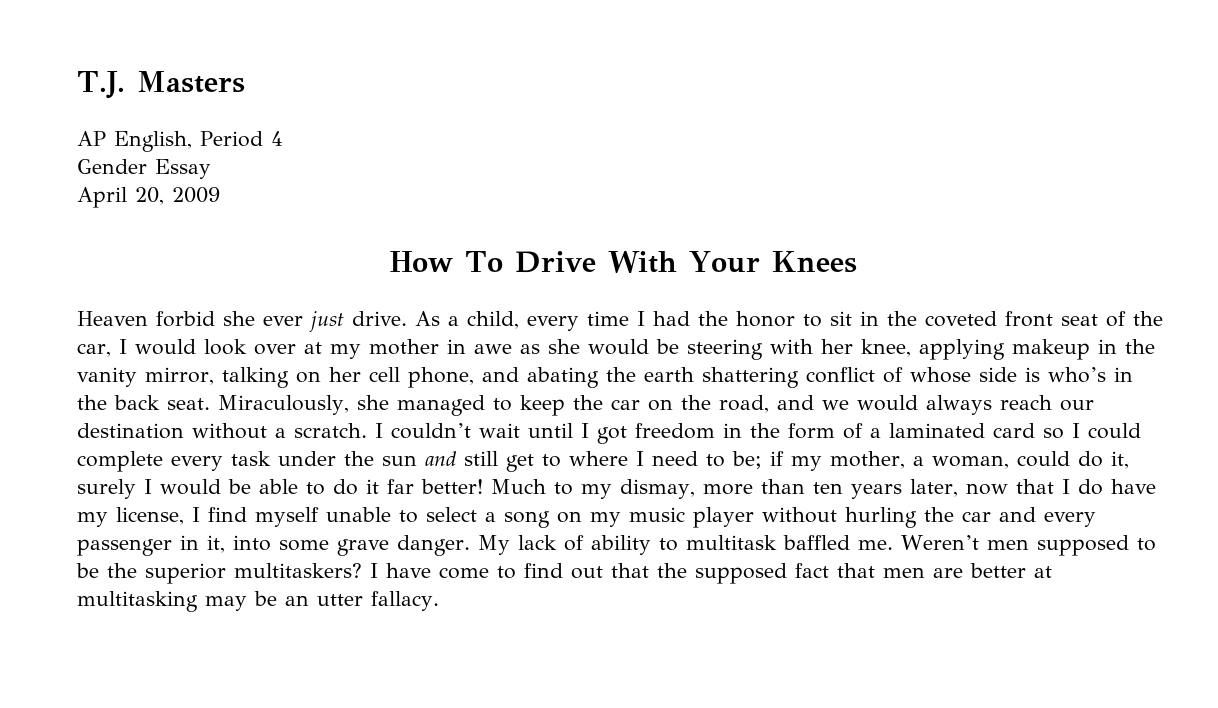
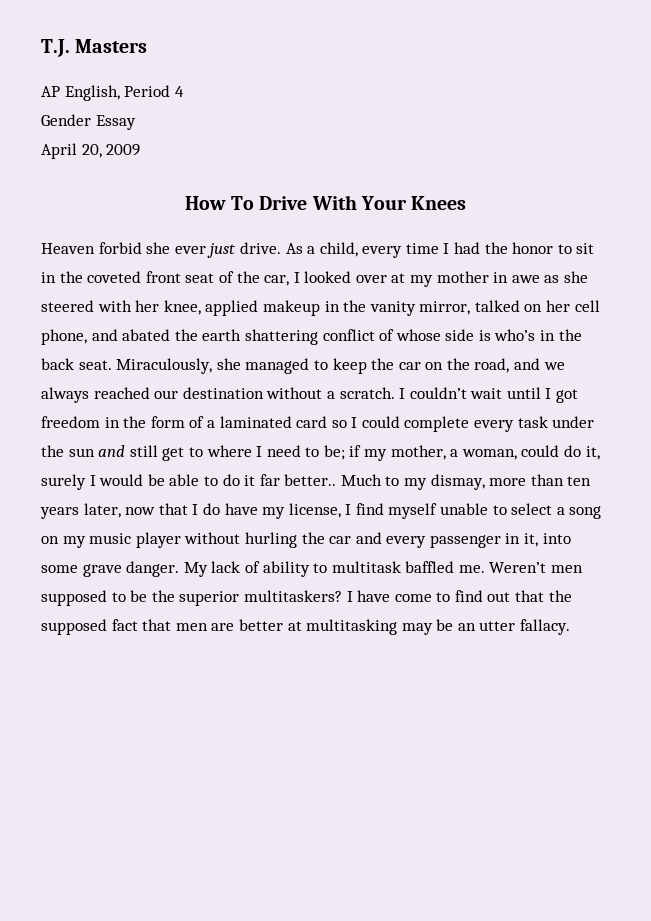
[134,339,247,355] would look -> [304,271,352,283] looked
[587,339,763,360] would be steering -> [41,300,94,312] steered
[918,339,1005,360] applying -> [205,300,259,316] applied
[221,367,289,388] talking -> [474,300,520,312] talked
[526,367,599,388] abating -> [122,329,171,341] abated
[856,395,1052,415] would always reach -> [41,387,150,403] always reached
[421,479,483,494] better! -> [284,474,337,486] better..

